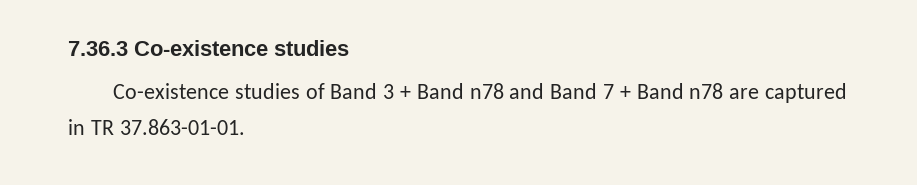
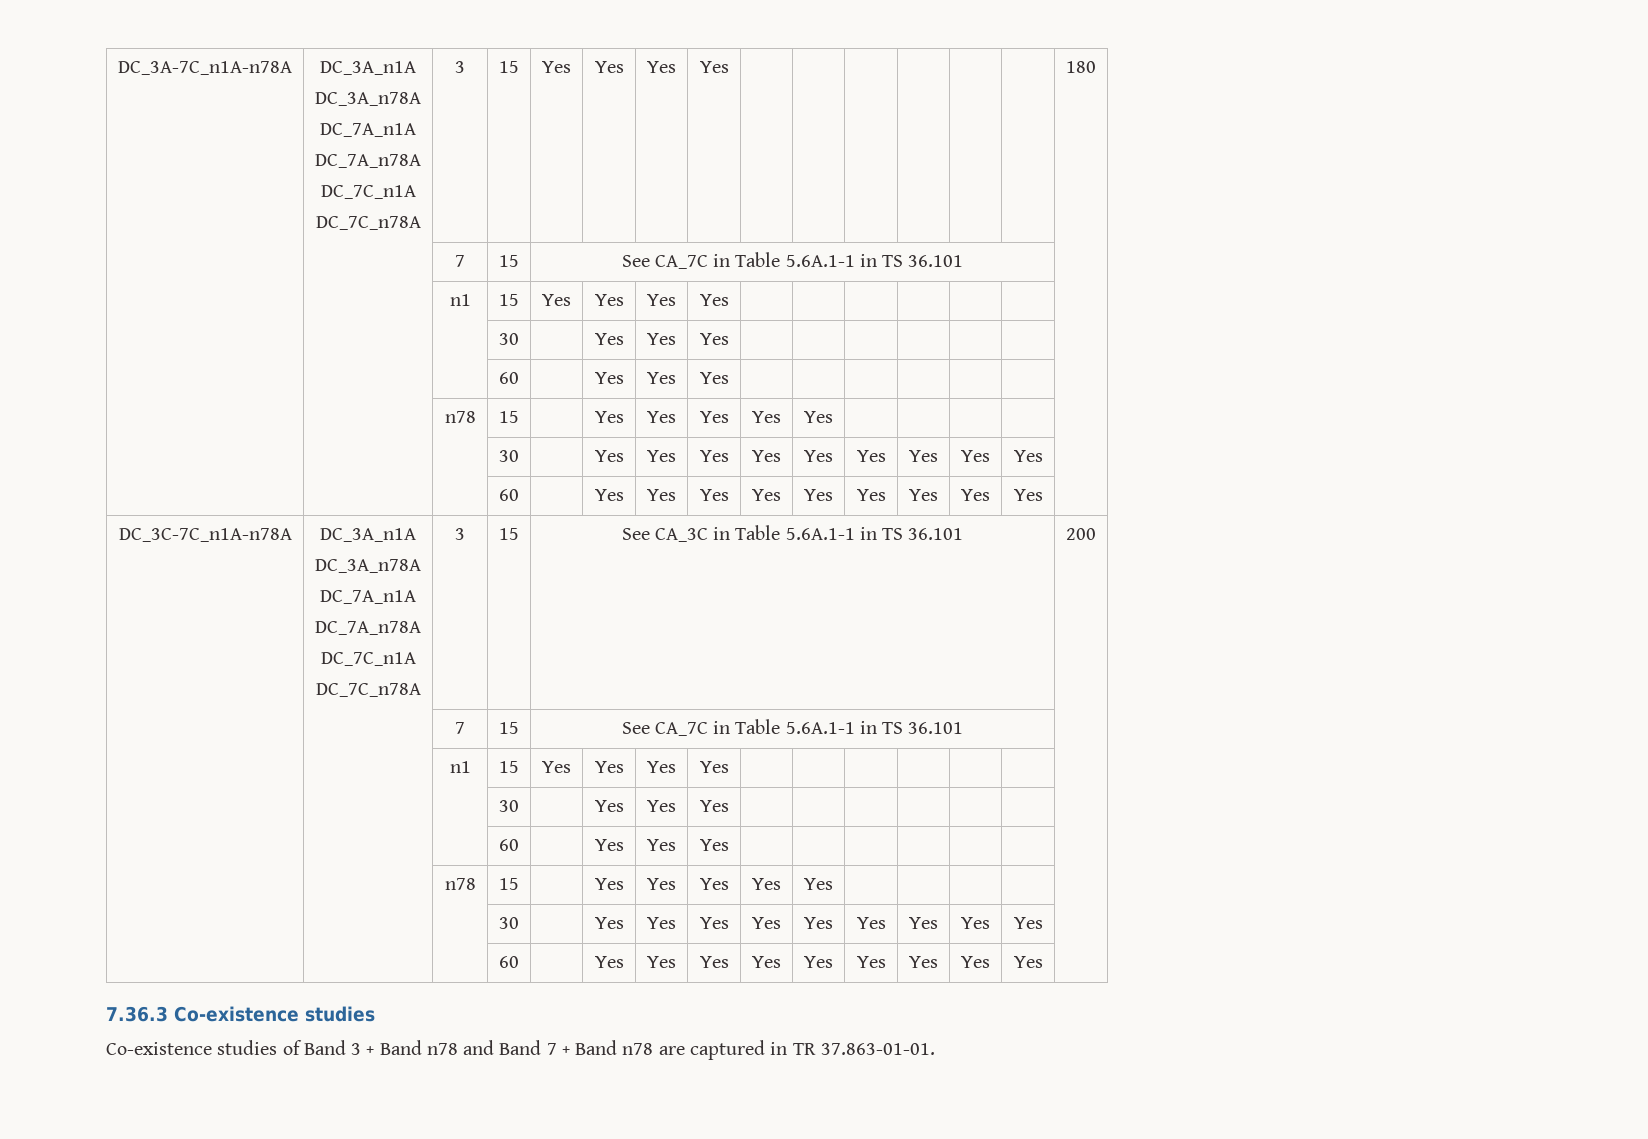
(68, 48) none -> [118,61,292,75] [320,61,416,75] [315,92,421,106] [320,123,416,137] [315,154,421,168] [320,185,416,199] [315,216,421,230] [455,61,465,73] [499,61,519,73] [542,61,571,73] [594,61,624,73] [647,61,676,73] [699,61,729,73] [1066,61,1096,73] [455,255,465,267] [499,255,519,267] [621,252,964,269] [449,294,471,306] [499,294,519,306] [542,294,571,306] [594,294,624,306] [647,294,676,306] [699,294,729,306] [499,333,519,345] [594,333,624,345] [647,333,676,345] [699,333,729,345] [499,372,519,384] [594,372,624,384] [647,372,676,384] [699,372,729,384] [444,411,476,423] [499,411,519,423] [594,411,624,423] [647,411,676,423] [699,411,729,423] [752,411,781,423] [804,411,833,423] [499,450,519,462] [594,450,624,462] [647,450,676,462] [699,450,729,462] [752,450,781,462] [804,450,833,462] [856,450,886,462] [909,450,938,462] [961,450,990,462] [1013,450,1043,462] [499,489,519,501] [594,489,624,501] [647,489,676,501] [699,489,729,501] [752,489,781,501] [804,489,833,501] [856,489,886,501] [909,489,938,501] [961,489,990,501] [1013,489,1043,501] [118,528,292,542] [320,528,416,542] [315,559,421,573] [320,590,416,604] [315,621,421,635] [320,652,416,666] [315,683,421,697] [455,528,465,540] [499,528,519,540] [621,525,964,542] [1066,528,1096,540] [455,722,465,734] [499,722,519,734] [621,719,964,736] [449,761,471,773] [499,761,519,773] [542,761,571,773] [594,761,624,773] [647,761,676,773] [699,761,729,773] [499,800,519,812] [594,800,624,812] [647,800,676,812] [699,800,729,812] [499,839,519,851] [594,839,624,851] [647,839,676,851] [699,839,729,851] [444,878,476,890] [499,878,519,890] [594,878,624,890] [647,878,676,890] [699,878,729,890] [752,878,781,890] [804,878,833,890] [499,917,519,929] [594,917,624,929] [647,917,676,929] [699,917,729,929] [752,917,781,929] [804,917,833,929] [856,917,886,929] [909,917,938,929] [961,917,990,929] [1013,917,1043,929] [499,956,519,968] [594,956,624,968] [647,956,676,968] [699,956,729,968] [752,956,781,968] [804,956,833,968] [856,956,886,968] [909,956,938,968] [961,956,990,968] [1013,956,1043,968] DC_3A-7C_n1A-n78A | DC_3A_n1A // DC_3A_n78A // DC_7A_n1A // DC_7A_n78A // DC_7C_n1A // DC_7C_n78A | 3 | 15 | Yes | Yes | Yes | Yes | | | | | | | 180 // | | 7 | 15 | See CA_7C in Table 5.6A.1-1 in TS 36.101 | // | | n1 | 15 | Yes | Yes | Yes | Yes | | | | | | | // | | | 30 | | Yes | Yes | Yes | | | | | | | // | | | 60 | | Yes | Yes | Yes | | | | | | | // | | n78 | 15 | | Yes | Yes | Yes | Yes | Yes | | | | | // | | | 30 | | Yes | Yes | Yes | Yes | Yes | Yes | Yes | Yes | Yes | // | | | 60 | | Yes | Yes | Yes | Yes | Yes | Yes | Yes | Yes | Yes | // DC_3C-7C_n1A-n78A | DC_3A_n1A // DC_3A_n78A // DC_7A_n1A // DC_7A_n78A // DC_7C_n1A // DC_7C_n78A | 3 | 15 | See CA_3C in Table 5.6A.1-1 in TS 36.101 | 200 // | | 7 | 15 | See CA_7C in Table 5.6A.1-1 in TS 36.101 | // | | n1 | 15 | Yes | Yes | Yes | Yes | | | | | | | // | | | 30 | | Yes | Yes | Yes | | | | | | | // | | | 60 | | Yes | Yes | Yes | | | | | | | // | | n78 | 15 | | Yes | Yes | Yes | Yes | Yes | | | | | // | | | 30 | | Yes | Yes | Yes | Yes | Yes | Yes | Yes | Yes | Yes | // | | | 60 | | Yes | Yes | Yes | Yes | Yes | Yes | Yes | Yes | Yes | //

